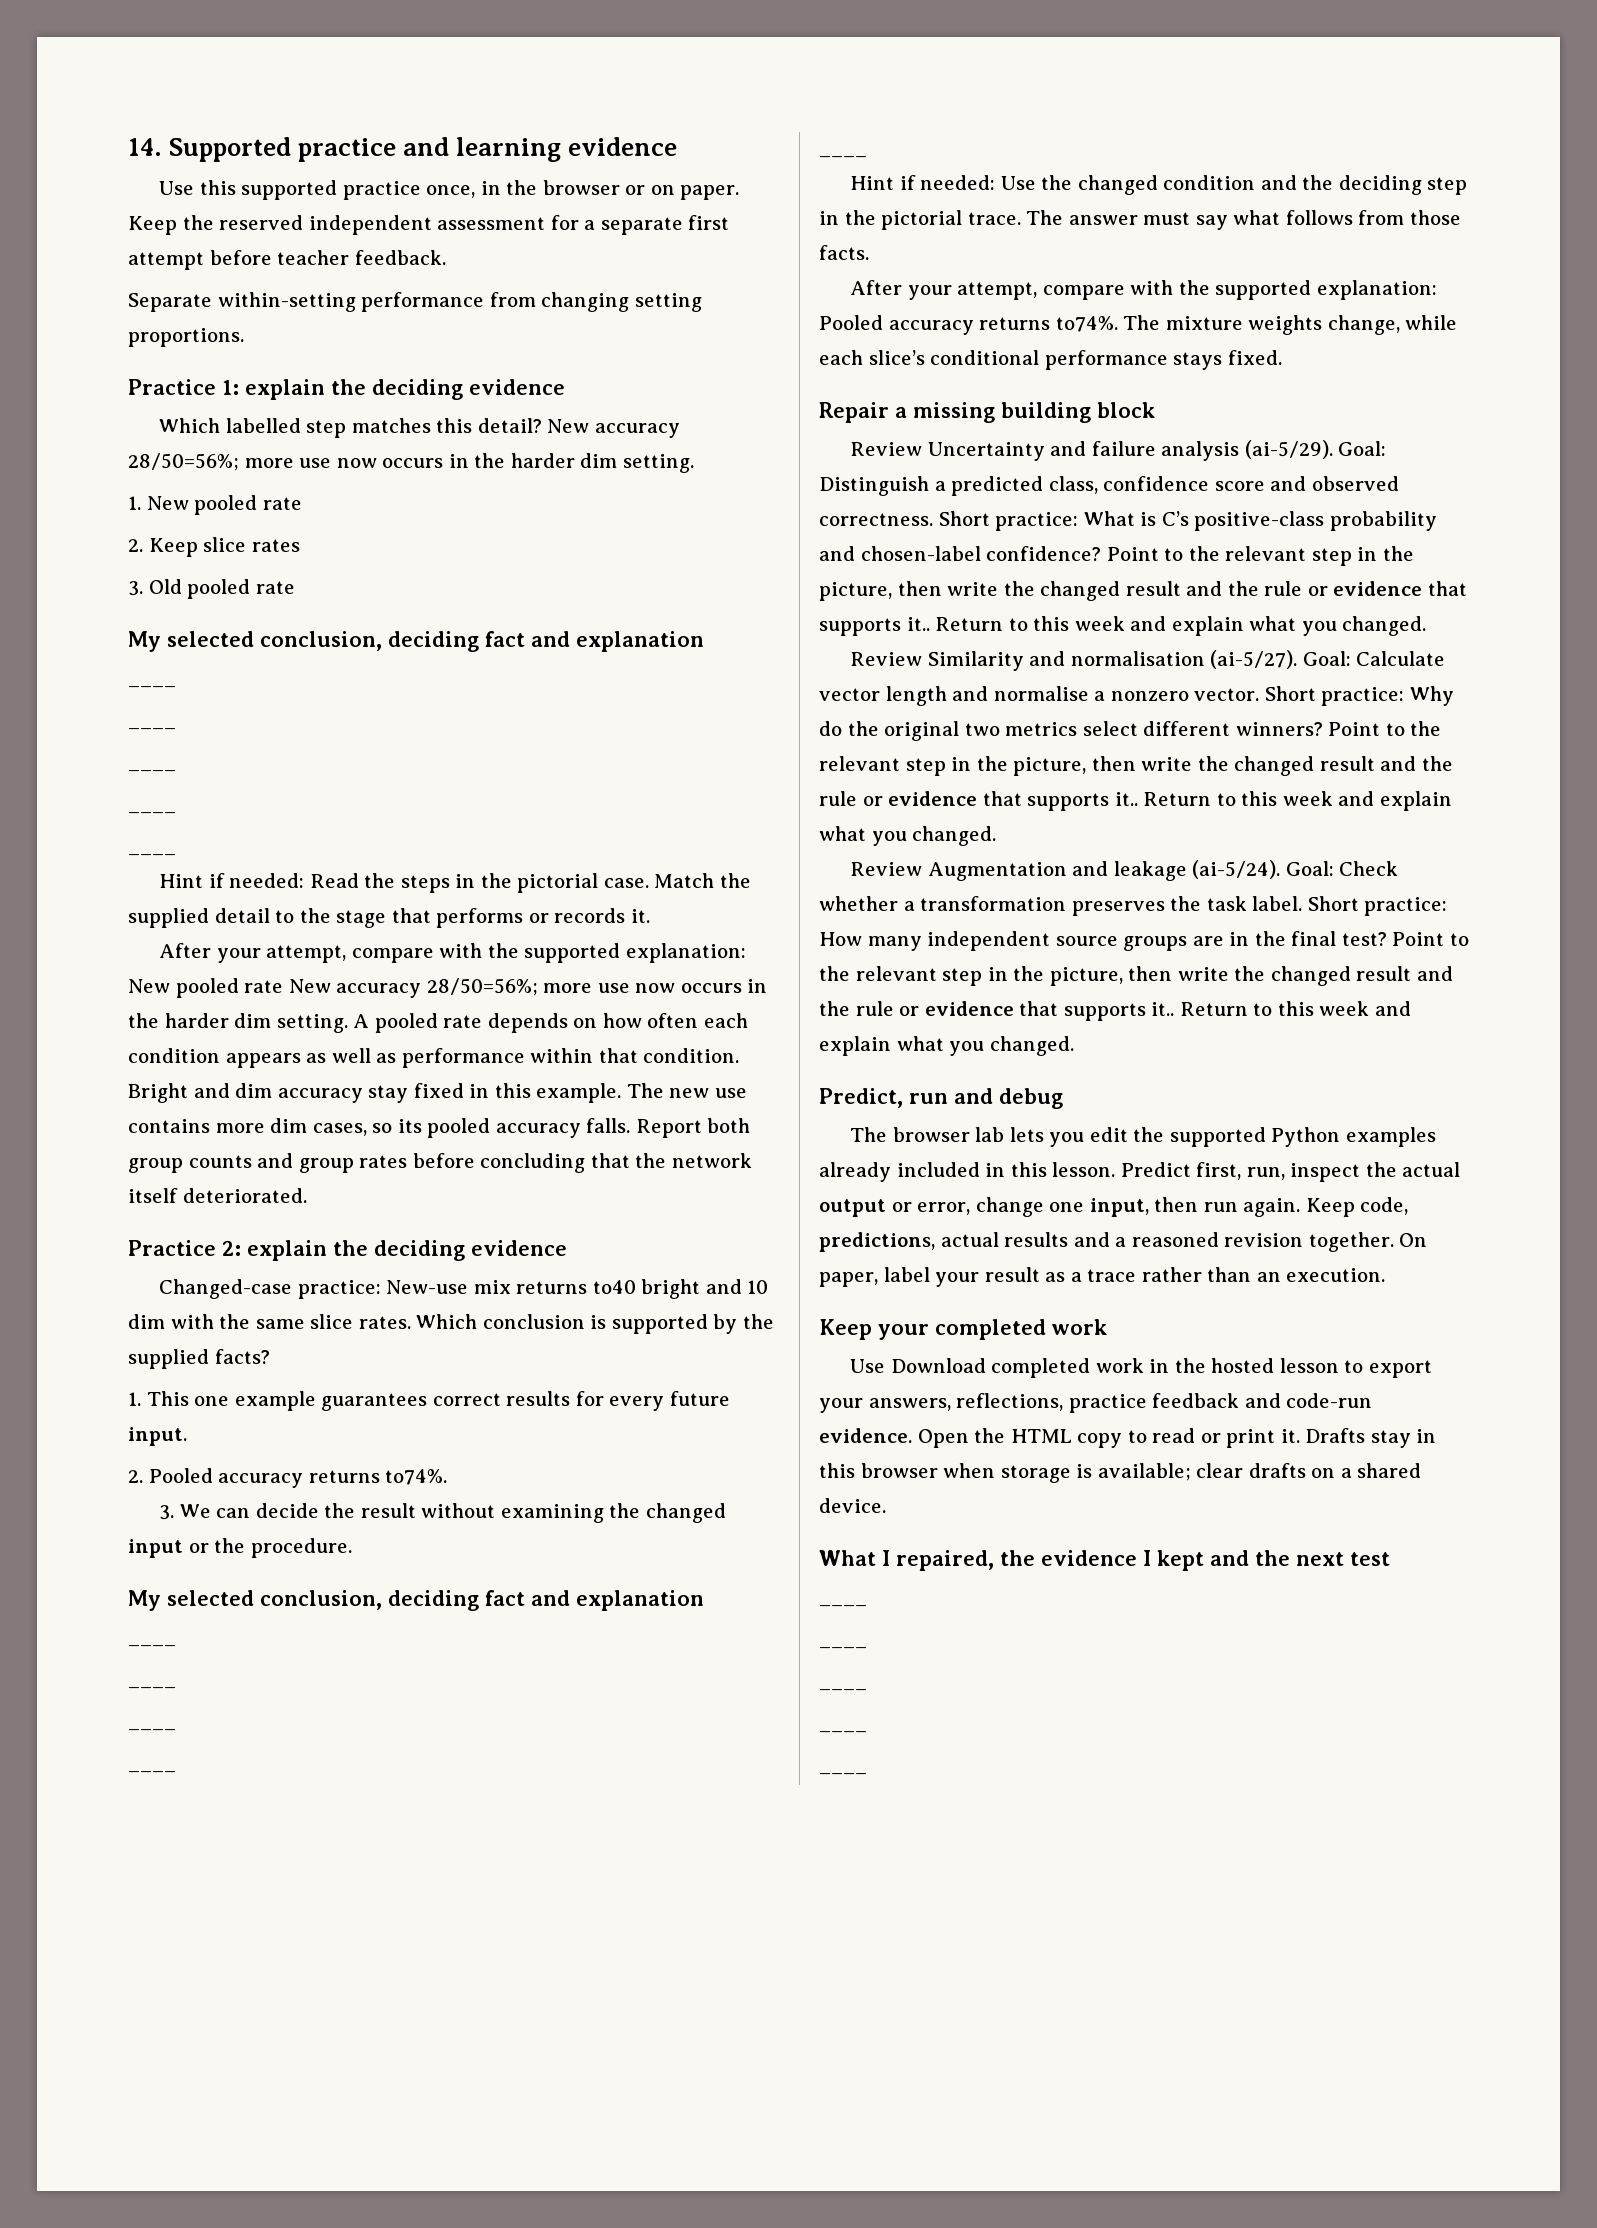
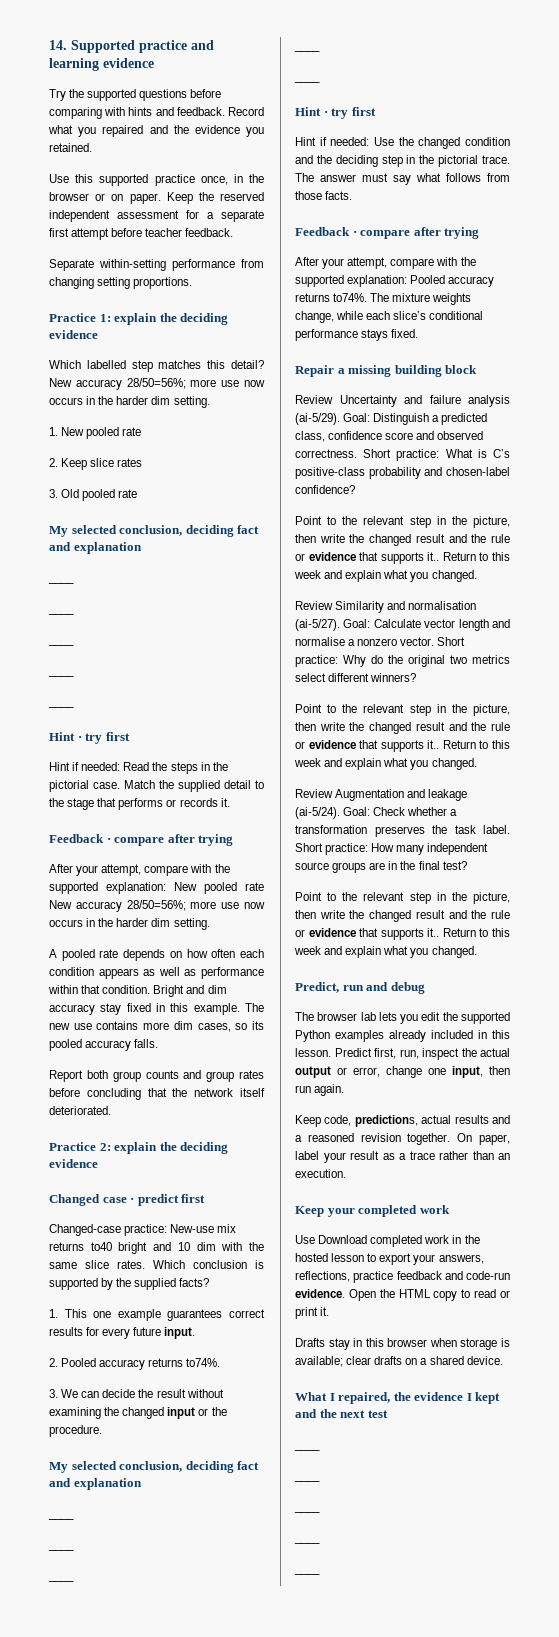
(678, 146) none -> [49,89,222,101] [49,107,264,119] [48,125,264,137] [49,143,92,152] // Try the supported questions before comparing with hints and feedback. Record what you repaired and the evidence you retained.
(176, 854) none -> [49,732,130,744] // Hint · try first
(650, 916) none -> [49,834,234,846] // Feedback · compare after trying
(348, 1023) none -> (210, 924) //
(631, 1125) none -> (159, 1043) //
(567, 1248) none -> [49,1194,206,1206] // Changed case · predict first
(867, 156) none -> [295,107,376,119] // Hint · try first
(869, 252) none -> [295,227,480,239] // Feedback · compare after trying
(1102, 553) none -> (355, 489) //
(1323, 729) none -> (417, 677) //
(1387, 939) none -> (467, 865) //
(1301, 1207) none -> (345, 1090) //
(1300, 1436) none -> (330, 1311) //

